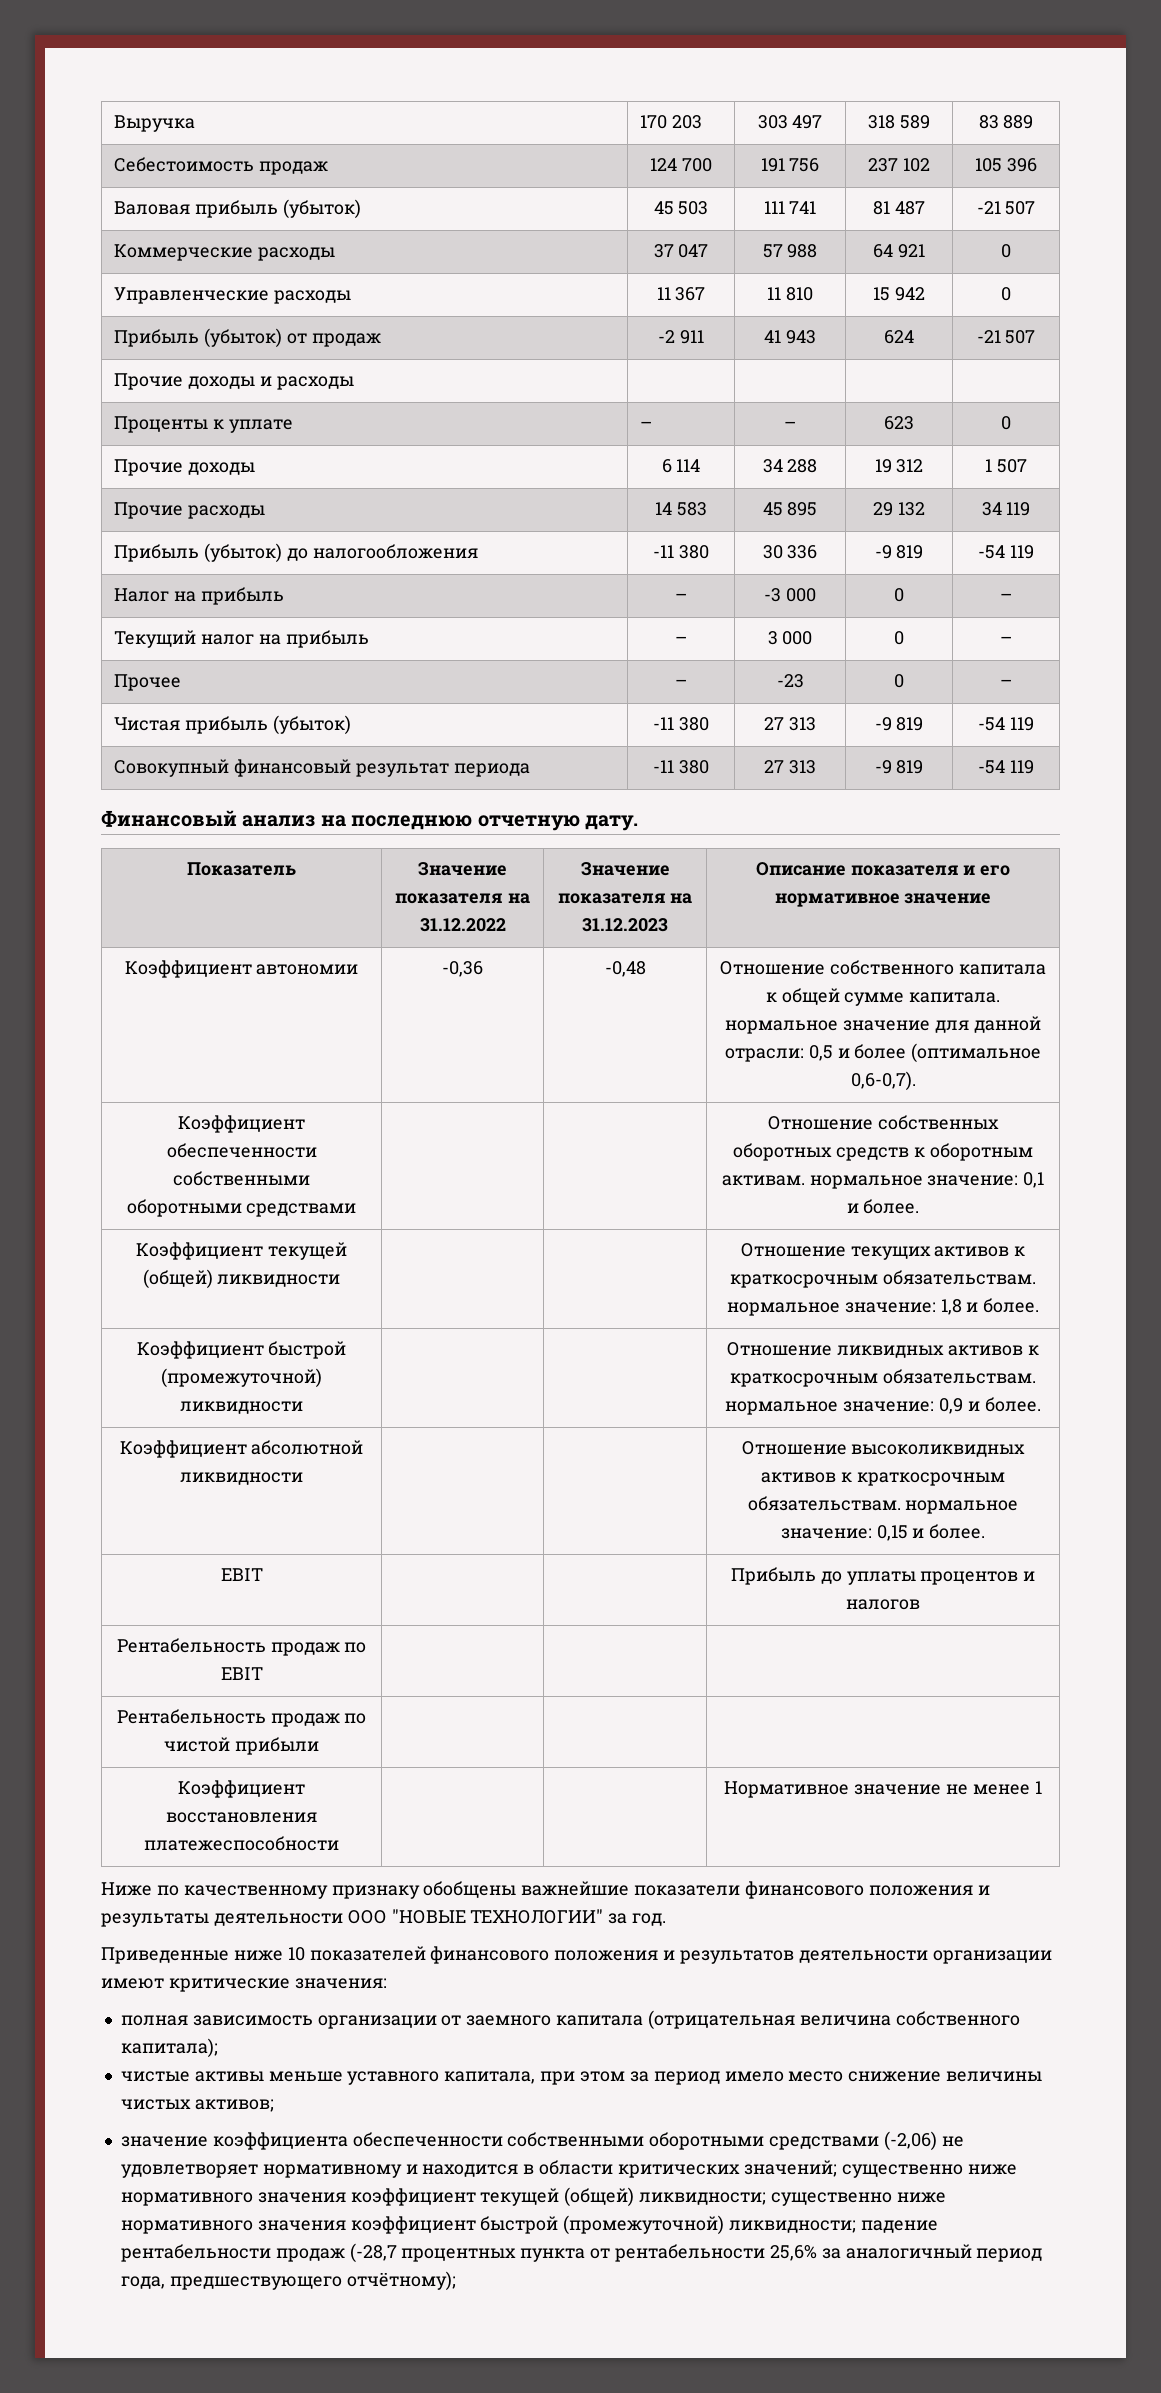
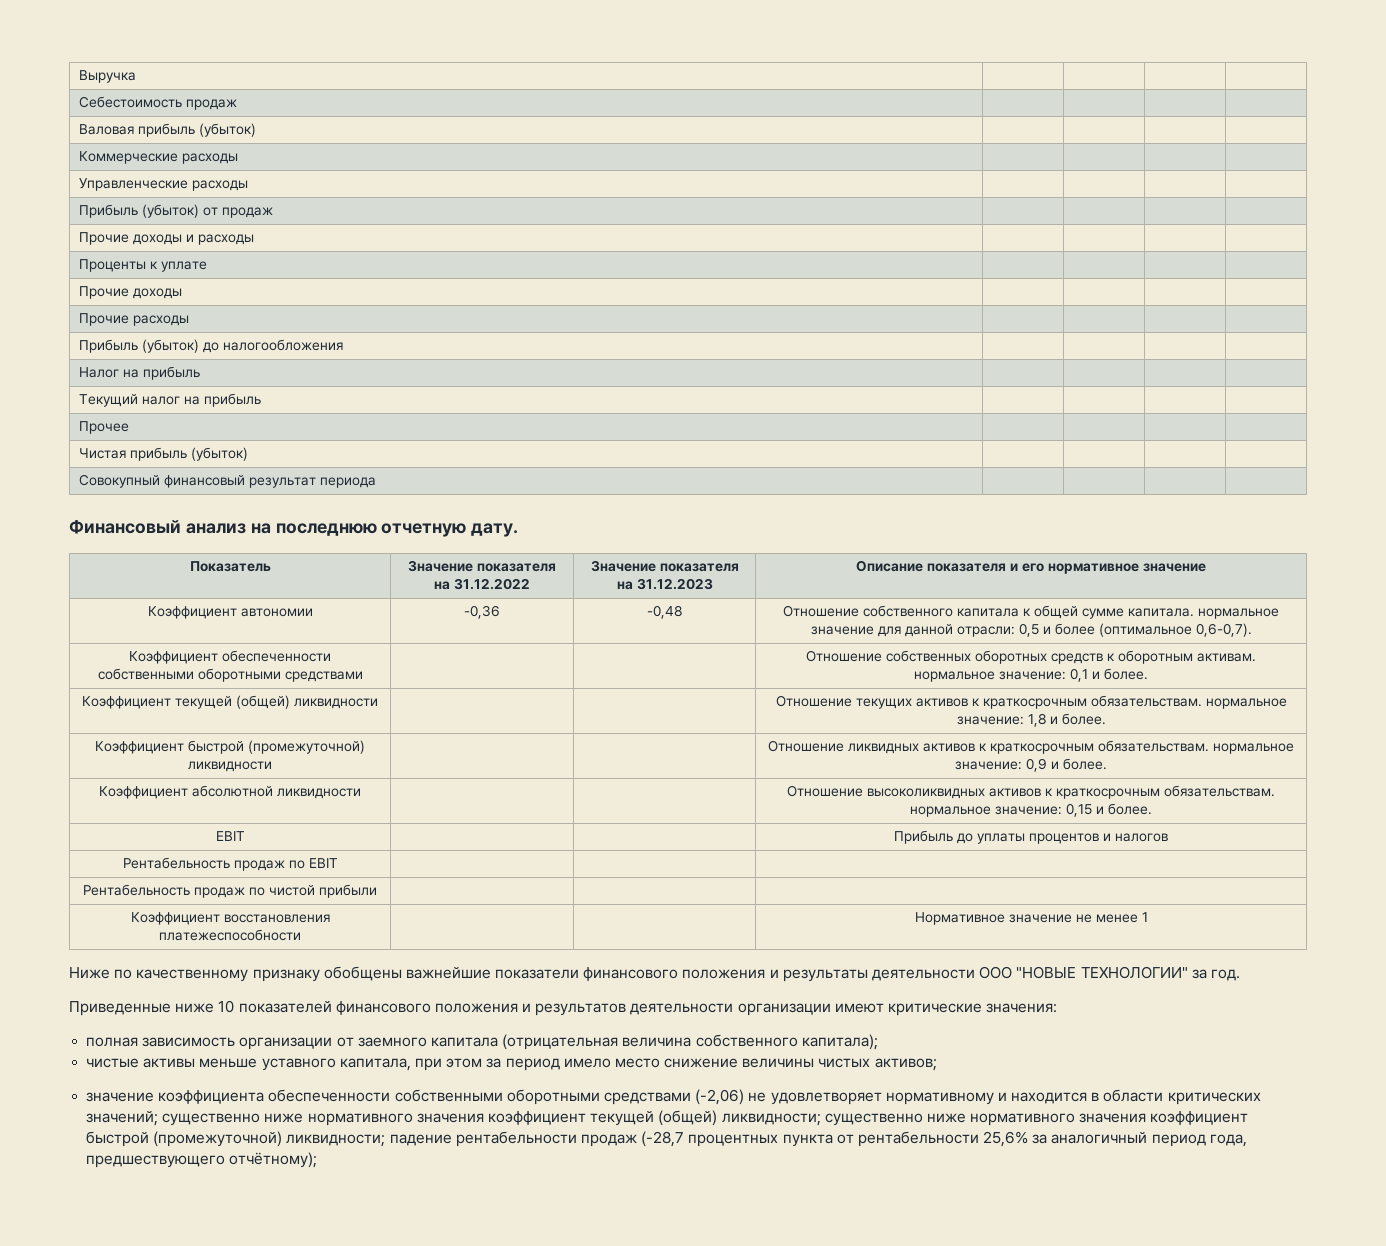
[640,115,703,129] [757,115,823,129] [868,115,930,129] [978,115,1034,129] [114,157,329,175] [650,158,712,172] [760,158,820,172] [868,158,930,172] [975,158,1037,172] [114,199,361,219] [653,201,709,215] [763,201,817,214] [873,201,925,215] [976,201,1036,215] [114,244,336,261] [653,244,709,258] [762,244,818,258] [873,244,925,258] [1001,244,1011,258] [114,287,352,304] [656,287,706,301] [767,287,813,301] [873,287,925,301] [1001,287,1011,301] [114,328,381,348] [658,330,704,344] [764,330,816,344] [884,330,914,344] [976,330,1036,344] 170 203 | 303 497 | 318 589 | 83 889 // Себестоимость продаж | 124 700 | 191 756 | 237 102 | 105 396 // Валовая прибыль (убыток) | 45 503 | 111 741 | 81 487 | -21 507 // Коммерческие расходы | 37 047 | 57 988 | 64 921 | 0 // Управленческие расходы | 11 367 | 11 810 | 15 942 | 0 // Прибыль (убыток) от продаж | -2 911 | 41 943 | 624 | -21 507 -> [79,96,238,110] [79,123,257,137] [79,151,239,164] [79,178,249,191] [79,204,274,218] | | | // Себестоимость продаж | | | | // Валовая прибыль (убыток) | | | | // Коммерческие расходы | | | | // Управленческие расходы | | | | // Прибыль (убыток) от продаж | | | |
[640,421,653,429] [784,421,796,429] [884,416,914,430] [1001,416,1011,430] [114,459,256,476] [661,459,701,473] [762,459,818,473] [874,459,924,473] [985,459,1027,473] [114,502,266,519] [655,502,707,516] [762,502,818,516] [873,502,925,516] [981,502,1031,516] [114,543,478,563] [653,545,709,559] [762,545,818,559] [874,545,924,559] [978,545,1034,559] [114,587,284,605] [675,593,687,601] [764,588,816,602] [894,588,904,602] [1000,593,1012,601] [114,630,369,648] [675,636,687,644] [767,631,813,645] [894,631,904,645] [1000,636,1012,644] [114,674,182,691] [675,679,687,687] [776,674,804,688] [894,674,904,688] [1000,679,1012,687] [114,715,351,735] [653,717,709,731] [764,717,816,731] [874,717,924,731] [978,717,1034,731] [114,759,530,777] [653,760,709,774] [764,760,816,774] [874,760,924,774] [978,760,1034,774] – | – | 623 | 0 // Прочие доходы | 6 114 | 34 288 | 19 312 | 1 507 // Прочие расходы | 14 583 | 45 895 | 29 132 | 34 119 // Прибыль (убыток) до налогообложения | -11 380 | 30 336 | -9 819 | -54 119 // Налог на прибыль | – | -3 000 | 0 | – // Текущий налог на прибыль | – | 3 000 | 0 | – // Прочее | – | -23 | 0 | – // Чистая прибыль (убыток) | -11 380 | 27 313 | -9 819 | -54 119 // Совокупный финансовый результат периода | -11 380 | 27 313 | -9 819 | -54 119 -> [79,286,183,299] [79,313,190,326] [79,339,344,353] [79,366,201,380] [79,393,262,407] [79,421,130,434] [79,447,249,461] [79,474,377,488] | | | // Прочие доходы | | | | // Прочие расходы | | | | // Прибыль (убыток) до налогообложения | | | | // Налог на прибыль | | | | // Текущий налог на прибыль | | | | // Прочее | | | | // Чистая прибыль (убыток) | | | | // Совокупный финансовый результат периода | | | |

